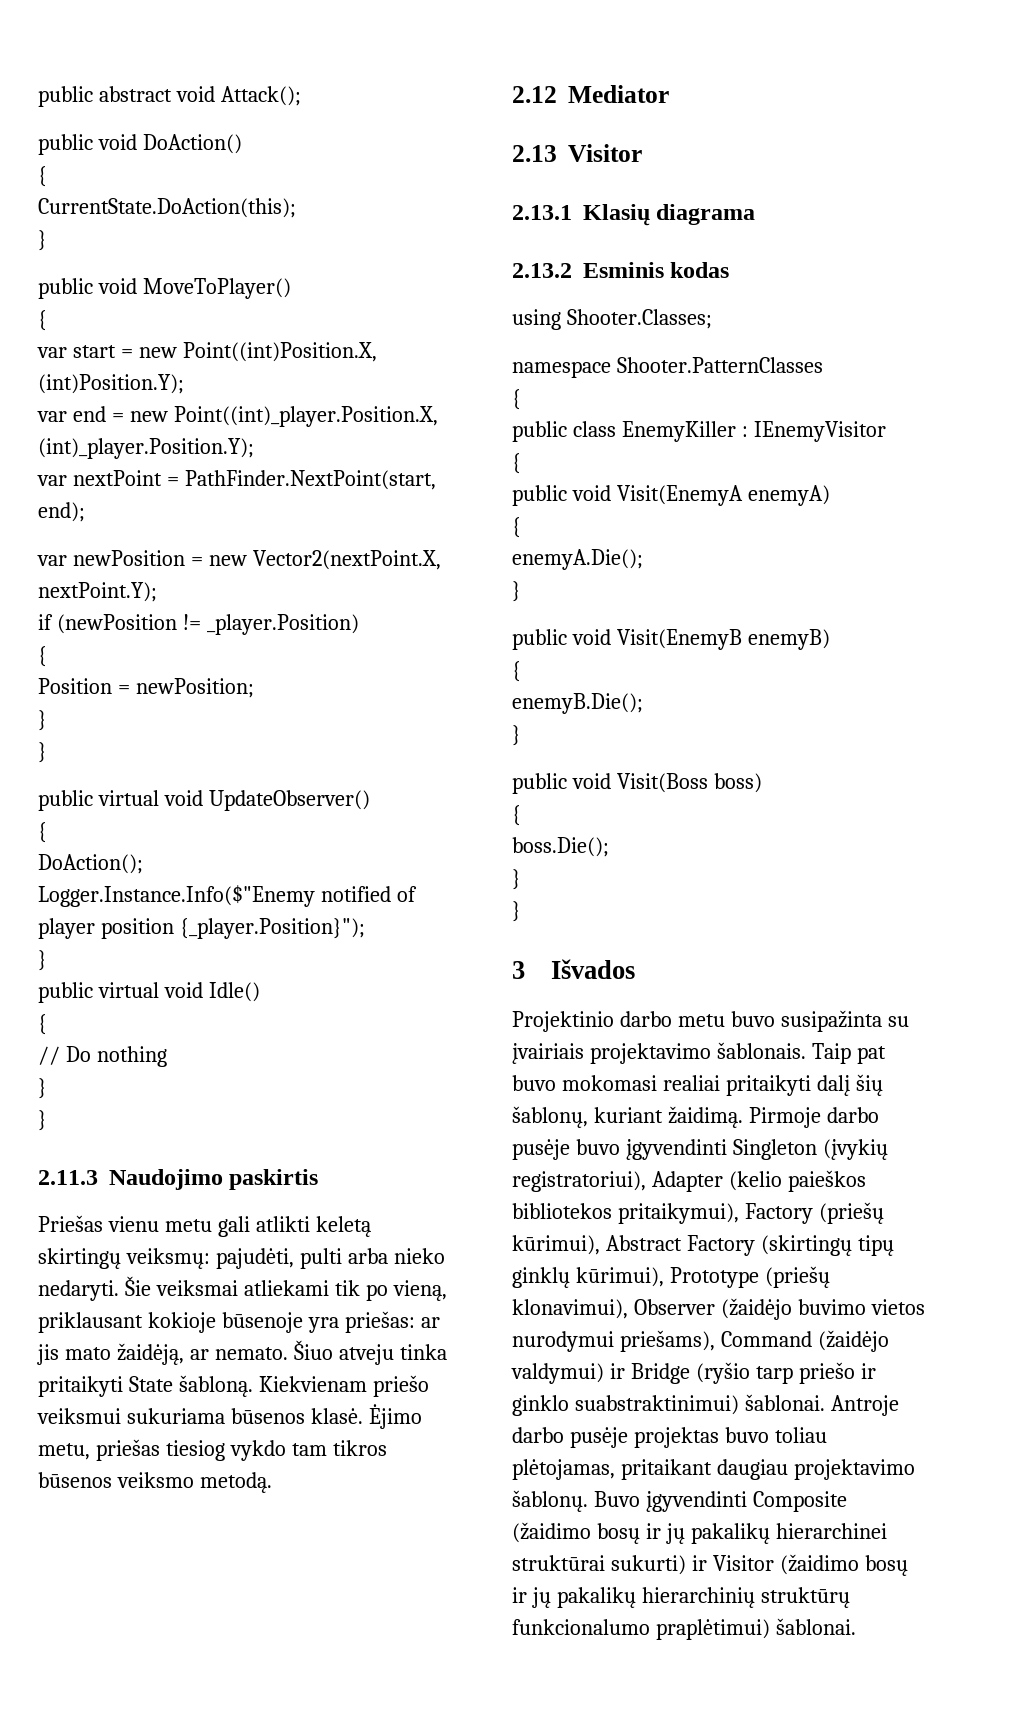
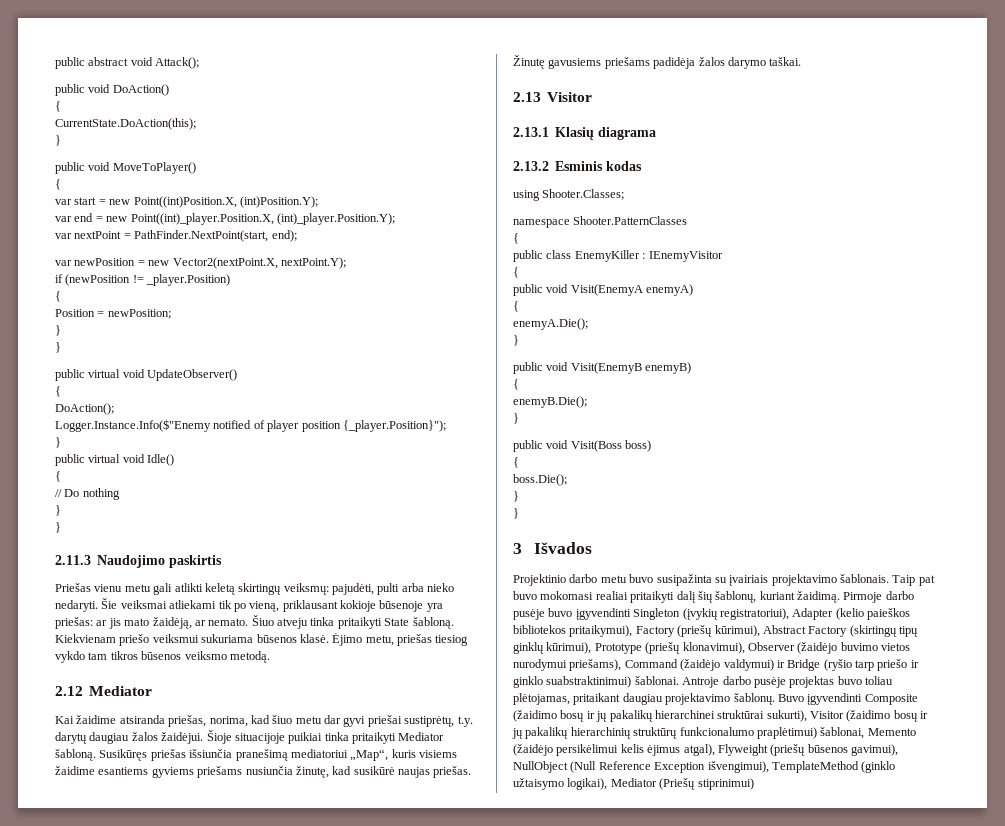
(669, 94) none -> [55,715,473,727] [55,730,445,744] [55,749,457,761] [55,766,472,778] [513,55,802,69] // Kai žaidime atsiranda priešas, norima, kad šiuo metu dar gyvi priešai sustiprėtų, t.y. darytų daugiau žalos žaidėjui. Šioje situacijoje puikiai tinka pritaikyti Mediator šabloną. Susikūręs priešas išsiunčia pranešimą mediatoriui „Map“, kuris visiems žaidime esantiems gyviems priešams nusiunčia žinutę, kad susikūrė naujas priešas. Žinutę gavusiems priešams padidėja žalos darymo taškai.
[610,1555,707,1575] sukurti) ir -> [766,710,807,722] sukurti),
[775,1618,856,1635] šablonai. -> [820,727,916,739] [513,744,898,756] [513,761,896,773] [513,778,754,790] šablonai, Memento (žaidėjo persikėlimui kelis ėjimus atgal), Flyweight (priešų būsenos gavimui), NullObject (Null Reference Exception išvengimui), TemplateMethod (ginklo užtaisymo logikai), Mediator (Priešų stiprinimui)

